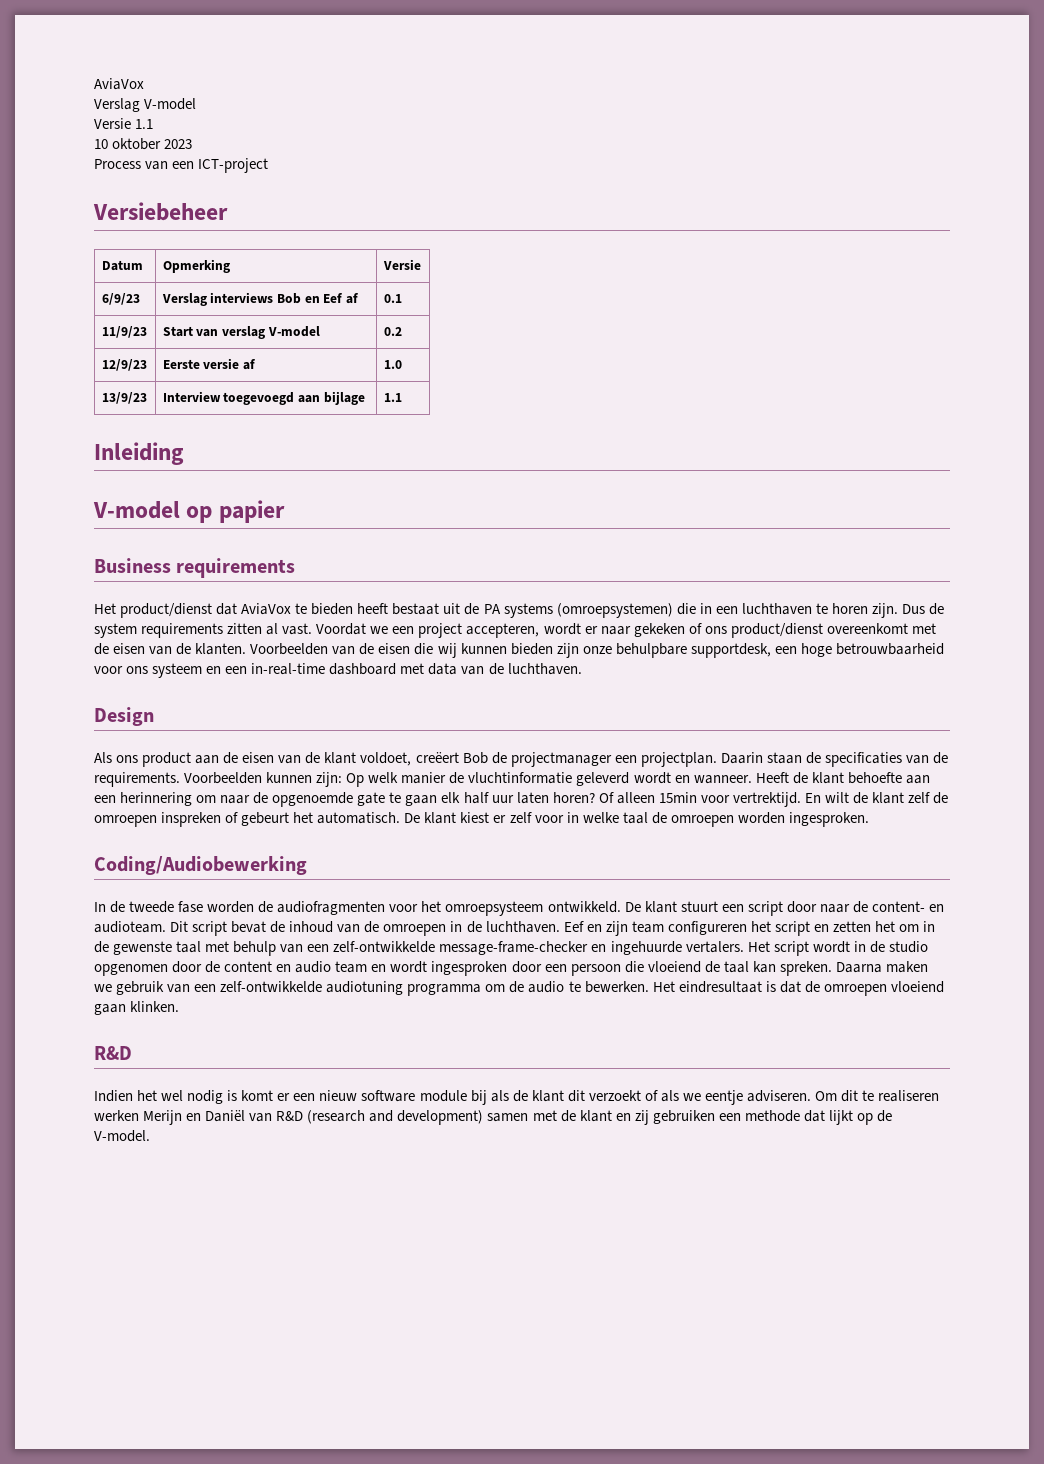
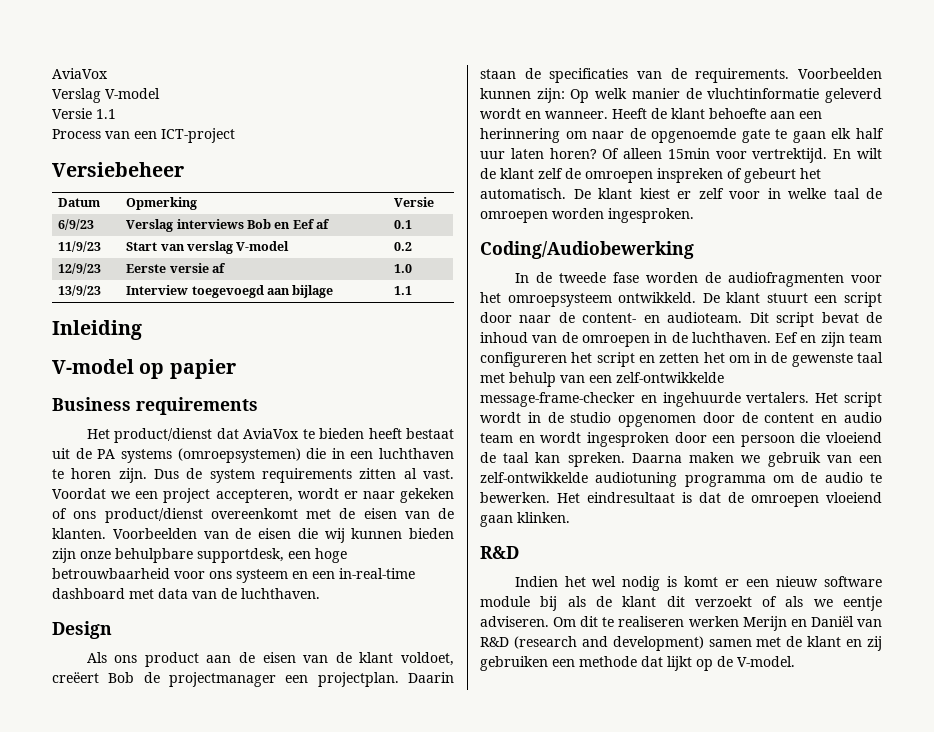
[94,138,193,150] // 10 oktober 2023 -> (116, 114) none

